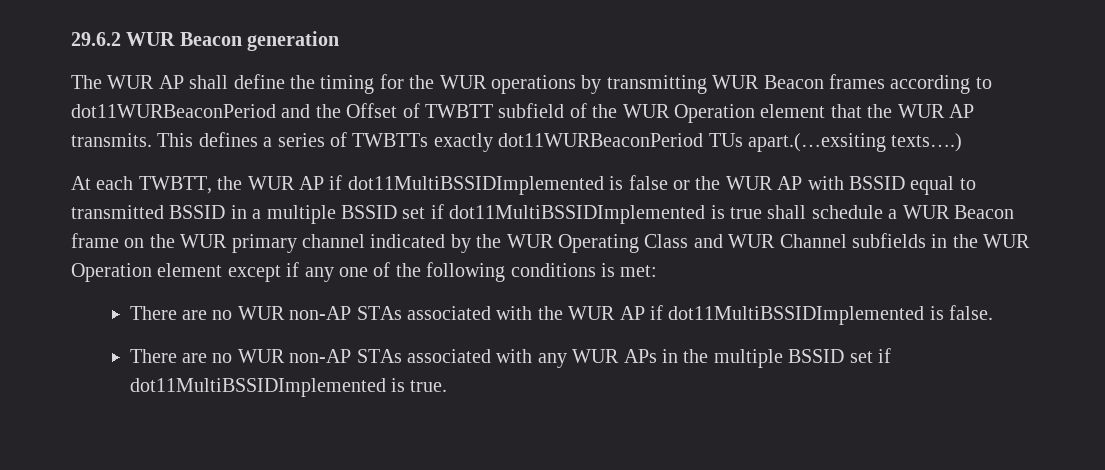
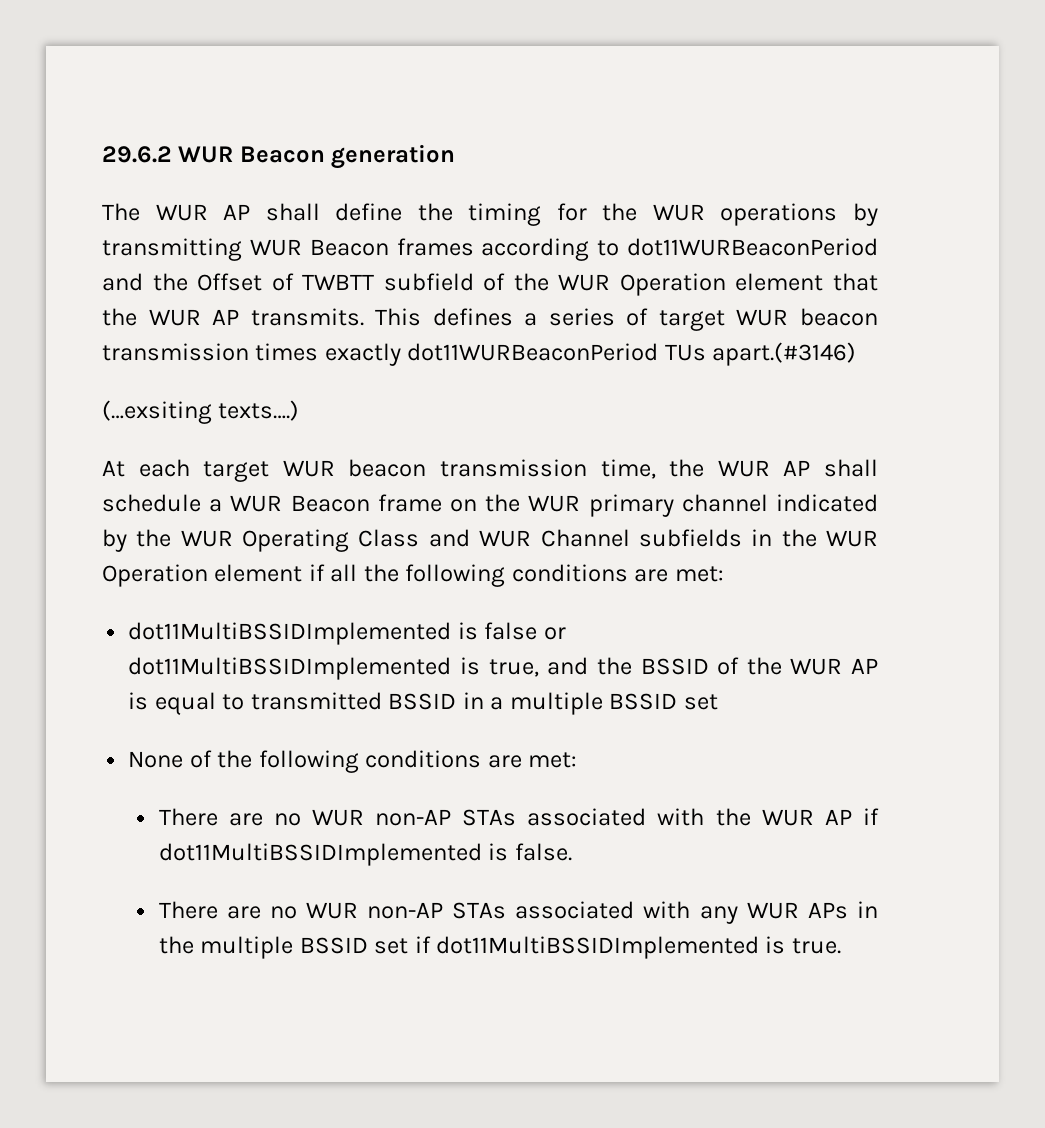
[352,133,429,147] TWBTTs -> [658,308,878,331] [102,343,319,361] target WUR beacon transmission times
[747,133,886,152] apart.(…exsiting -> [712,342,857,366] [102,400,212,424] apart.(#3146) // (…exsiting
[138,175,976,195] [71,204,762,224] TWBTT, the WUR AP if dot11MultiBSSIDImplemented is false or the WUR AP with BSSID equal to transmitted BSSID in a multiple BSSID set if dot11MultiBSSIDImplemented is true -> [203,459,811,482] target WUR beacon transmission time, the WUR AP
[227,262,368,282] except if any one -> [308,564,724,587] [128,622,566,645] [128,657,879,680] [128,692,718,715] [128,751,184,768] if all the following conditions are met: // dot11MultiBSSIDImplemented is false or dot11MultiBSSIDImplemented is true, and the BSSID of the WUR AP is equal to transmitted BSSID in a multiple BSSID set // None
[600,263,615,277] is -> [487,755,522,768] are

